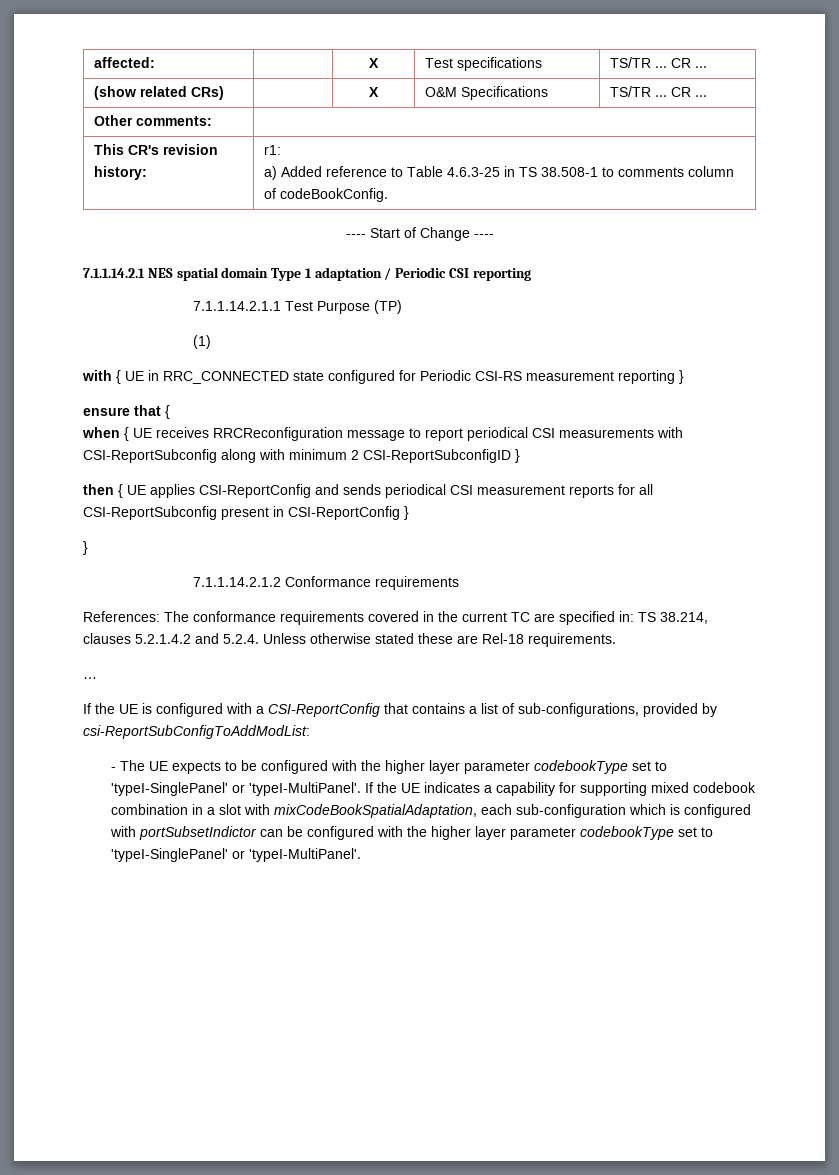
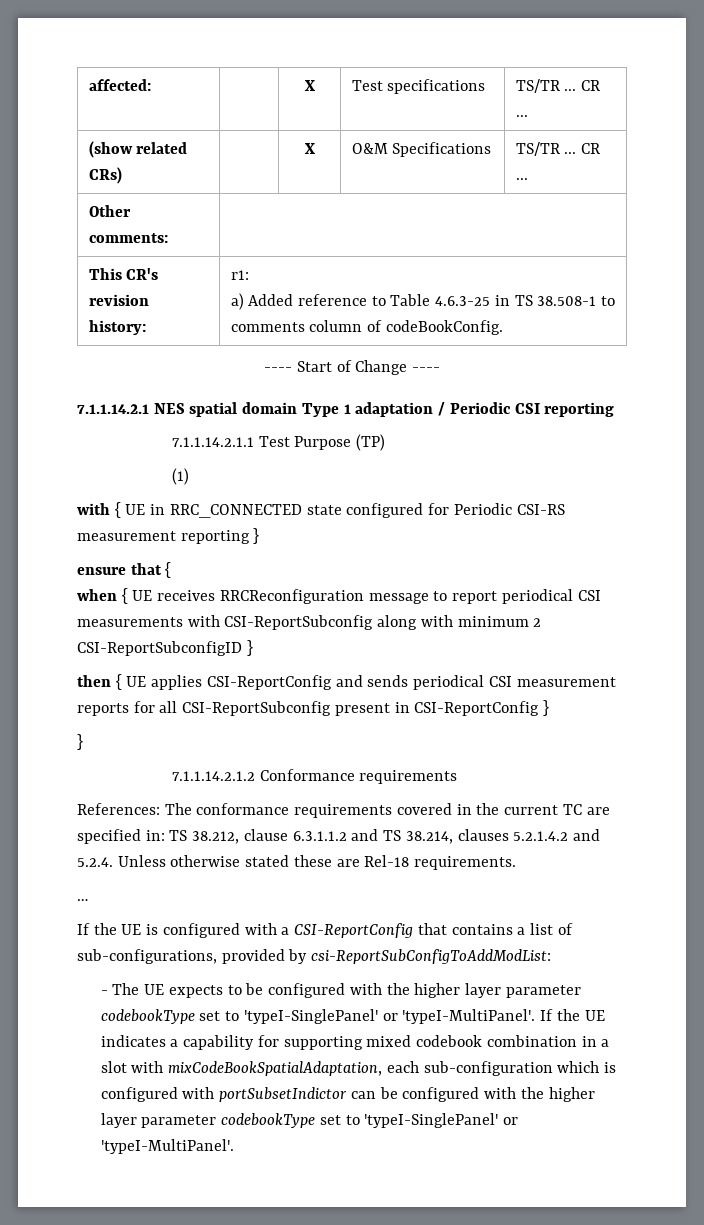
(656, 617) none -> [192,829,402,844] 38.212, clause 6.3.1.1.2 and TS

